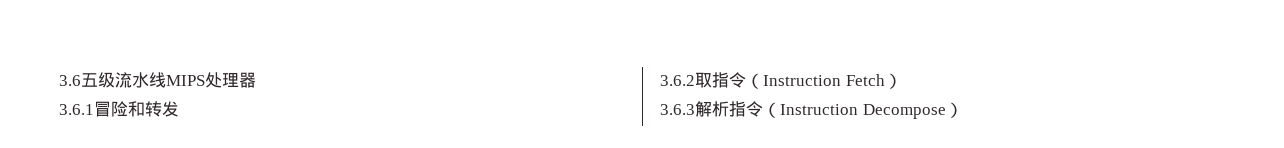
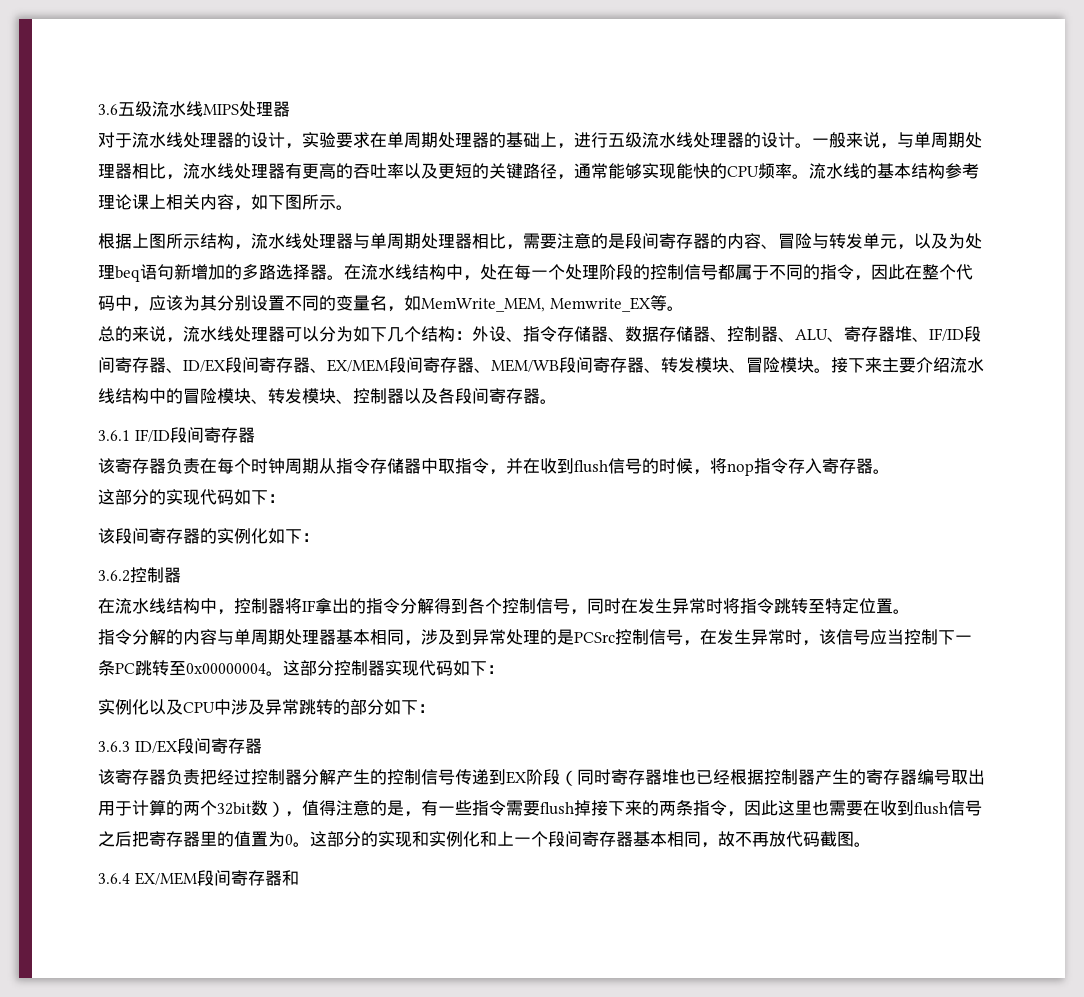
[59,101,179,117] [660,72,902,89] [660,101,963,119] 3.6.1冒险和转发 // 3.6.2取指令（Instruction Fetch） // 3.6.3解析指令（Instruction Decompose） -> [98,132,982,149] [98,163,979,180] [98,194,353,211] [98,233,982,250] [98,264,973,282] [98,295,684,312] [98,326,981,343] [98,357,984,373] [98,388,557,404] [98,427,255,443] [98,458,890,476] [98,489,285,505] [98,528,319,544] [98,567,181,583] [98,598,910,615] [98,629,972,646] [98,660,504,676] [98,699,435,715] [98,738,262,754] [98,769,985,786] [98,800,982,817] [98,831,871,848] [98,870,299,886] 对于流水线处理器的设计，实验要求在单周期处理器的基础上，进行五级流水线处理器的设计。一般来说，与单周期处理器相比，流水线处理器有更高的吞吐率以及更短的关键路径，通常能够实现能快的CPU频率。流水线的基本结构参考理论课上相关内容，如下图所示。 // 根据上图所示结构，流水线处理器与单周期处理器相比，需要注意的是段间寄存器的内容、冒险与转发单元，以及为处理beq语句新增加的多路选择器。在流水线结构中，处在每一个处理阶段的控制信号都属于不同的指令，因此在整个代码中，应该为其分别设置不同的变量名，如MemWrite_MEM, Memwrite_EX等。 // 总的来说，流水线处理器可以分为如下几个结构：外设、指令存储器、数据存储器、控制器、ALU、寄存器堆、IF/ID段间寄存器、ID/EX段间寄存器、EX/MEM段间寄存器、MEM/WB段间寄存器、转发模块、冒险模块。接下来主要介绍流水线结构中的冒险模块、转发模块、控制器以及各段间寄存器。 // 3.6.1 IF/ID段间寄存器 // 该寄存器负责在每个时钟周期从指令存储器中取指令，并在收到flush信号的时候，将nop指令存入寄存器。 // 这部分的实现代码如下： // 该段间寄存器的实例化如下： // 3.6.2控制器 // 在流水线结构中，控制器将IF拿出的指令分解得到各个控制信号，同时在发生异常时将指令跳转至特定位置。 // 指令分解的内容与单周期处理器基本相同，涉及到异常处理的是PCSrc控制信号，在发生异常时，该信号应当控制下一条PC跳转至0x00000004。这部分控制器实现代码如下： // 实例化以及CPU中涉及异常跳转的部分如下： // 3.6.3 ID/EX段间寄存器 // 该寄存器负责把经过控制器分解产生的控制信号传递到EX阶段（同时寄存器堆也已经根据控制器产生的寄存器编号取出用于计算的两个32bit数），值得注意的是，有一些指令需要flush掉接下来的两条指令，因此这里也需要在收到flush信号之后把寄存器里的值置为0。这部分的实现和实例化和上一个段间寄存器基本相同，故不再放代码截图。 // 3.6.4 EX/MEM段间寄存器和

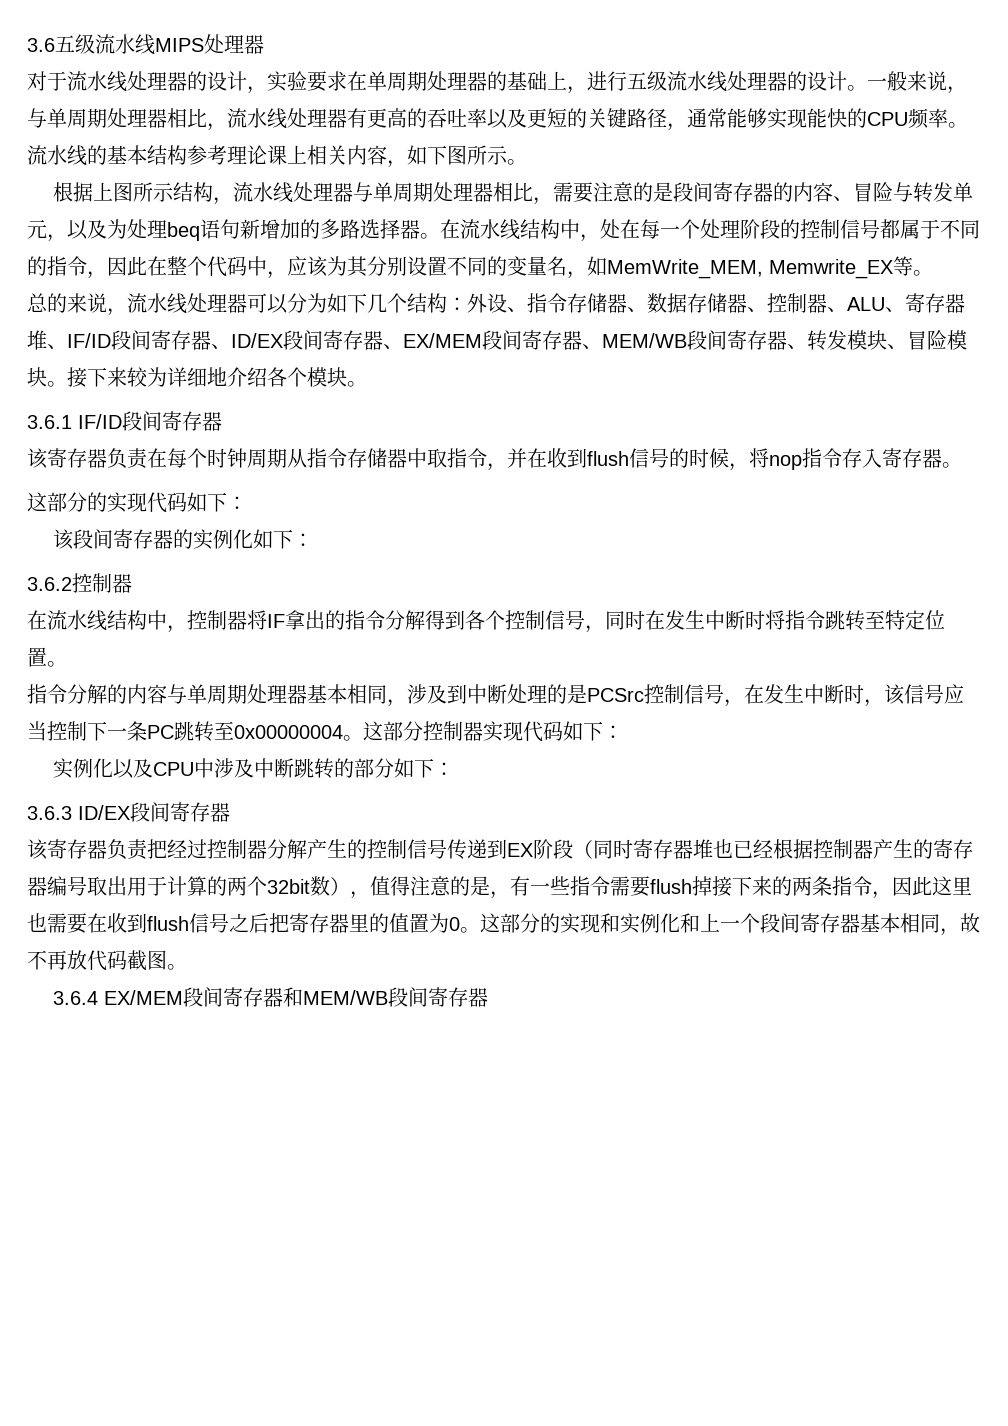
[882,357,984,373] [98,388,540,404] 主要介绍流水线结构中的冒险模块、转发模块、控制器以及各段间寄存器 -> [127,367,347,387] 较为详细地介绍各个模块
[672,598,706,614] 异常 -> [705,610,745,630] 中断
[472,629,506,645] 异常 -> [467,684,507,704] 中断
[751,629,785,645] 异常 -> [804,684,844,704] 中断
[265,699,299,715] 异常 -> [254,758,295,778] 中断
(299, 878) none -> [303,987,489,1007] MEM/WB段间寄存器

